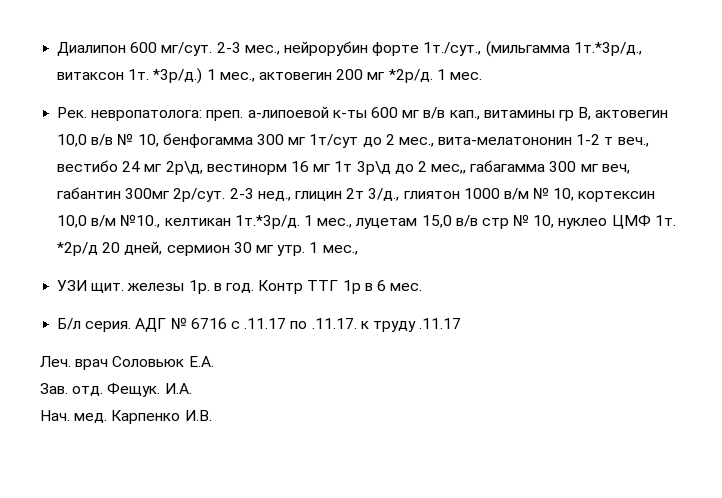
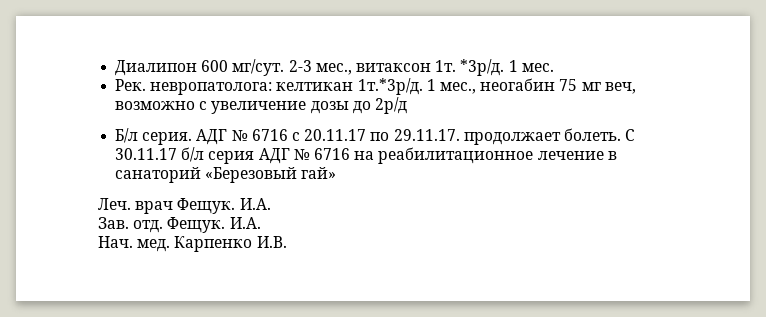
[283,41,642,57] [57,68,482,84] [57,106,669,121] [57,133,649,148] [57,160,630,175] [57,187,656,202] [57,214,676,229] [57,241,358,256] [57,280,423,294] нейрорубин форте 1т./сут., (мильгамма 1т.*3р/д., витаксон 1т. *3р/д.) 1 мес., актовегин 200 мг *2р/д. 1 мес. // Рек. невропатолога: преп. а-липоевой к-ты 600 мг в/в кап., витамины гр В, актовегин 10,0 в/в № 10, бенфогамма 300 мг 1т/сут до 2 мес., вита-мелатононин 1-2 т веч., вестибо 24 мг 2р\д, вестинорм 16 мг 1т 3р\д до 2 мес,, габагамма 300 мг веч, габантин 300мг 2р/сут. 2-3 нед., глицин 2т 3/д., глиятон 1000 в/м № 10, кортексин 10,0 в/м №10., келтикан 1т.*3р/д. 1 мес., луцетам 15,0 в/в стр № 10, нуклео ЦМФ 1т. *2р/д 20 дней, сермион 30 мг утр. 1 мес., // УЗИ щит. железы 1р. в год. Контр ТТГ 1р в 6 мес. -> [355,59,554,76] [115,78,636,95] [115,97,407,114] витаксон 1т. *3р/д. 1 мес. // Рек. невропатолога: келтикан 1т.*3р/д. 1 мес., неогабин 75 мг веч, возможно с увеличение дозы до 2р/д
[244,318,462,332] .11.17 по .11.17. к труду .11.17 -> [304,128,636,145] [115,147,617,164] [115,167,337,183] 20.11.17 по 29.11.17. продолжает болеть. С 30.11.17 б/л серия АДГ № 6716 на реабилитационное лечение в санаторий «Березовый гай»
[112,356,214,367] Соловьюк Е.А. -> [177,198,271,214] Фещук. И.А.

